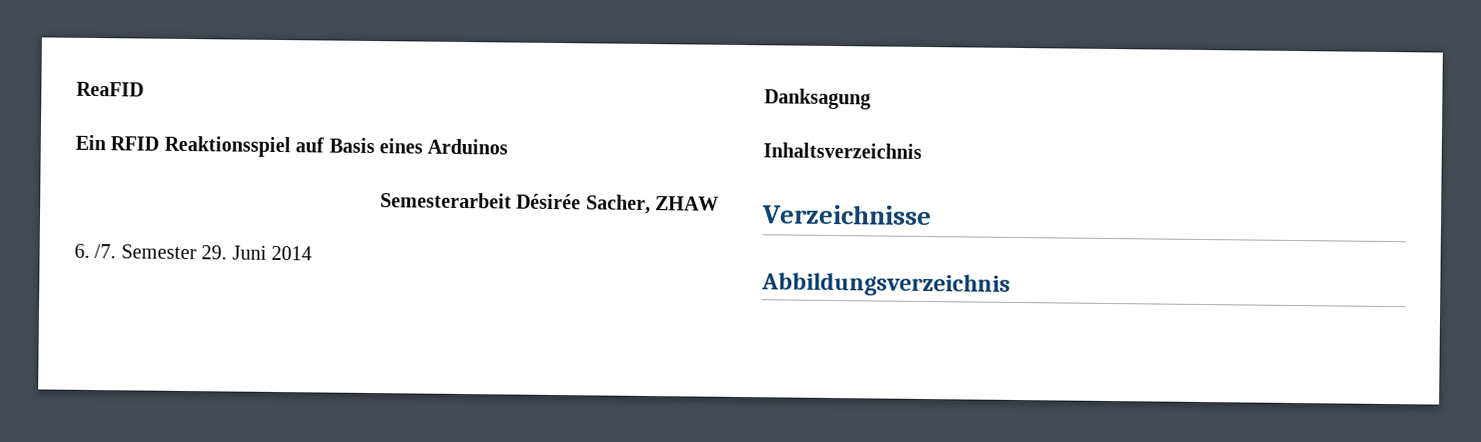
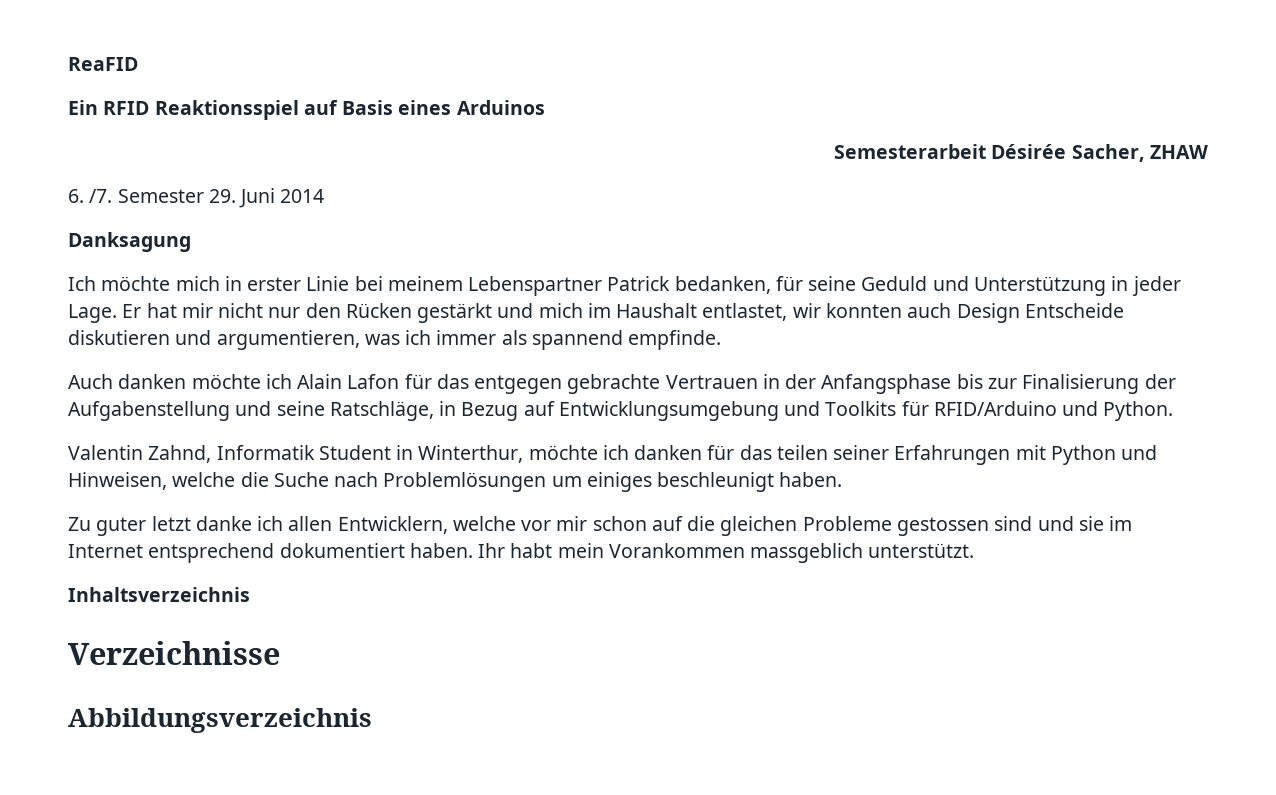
(871, 99) none -> [68,276,1181,296] [68,303,1124,323] [68,330,722,350] [68,374,1176,394] [68,401,1174,421] [68,445,1158,465] [68,472,843,492] [68,516,1133,536] [68,543,975,563] // Ich möchte mich in erster Linie bei meinem Lebenspartner Patrick bedanken, für seine Geduld und Unterstützung in jeder Lage. Er hat mir nicht nur den Rücken gestärkt und mich im Haushalt entlastet, wir konnten auch Design Entscheide diskutieren und argumentieren, was ich immer als spannend empfinde. // Auch danken möchte ich Alain Lafon für das entgegen gebrachte Vertrauen in der Anfangsphase bis zur Finalisierung der Aufgabenstellung und seine Ratschläge, in Bezug auf Entwicklungsumgebung und Toolkits für RFID/Arduino und Python. // Valentin Zahnd, Informatik Student in Winterthur, möchte ich danken für das teilen seiner Erfahrungen mit Python und Hinweisen, welche die Suche nach Problemlösungen um einiges beschleunigt haben. // Zu guter letzt danke ich allen Entwicklern, welche vor mir schon auf die gleichen Probleme gestossen sind und sie im Internet entsprechend dokumentiert haben. Ihr habt mein Vorankommen massgeblich unterstützt.

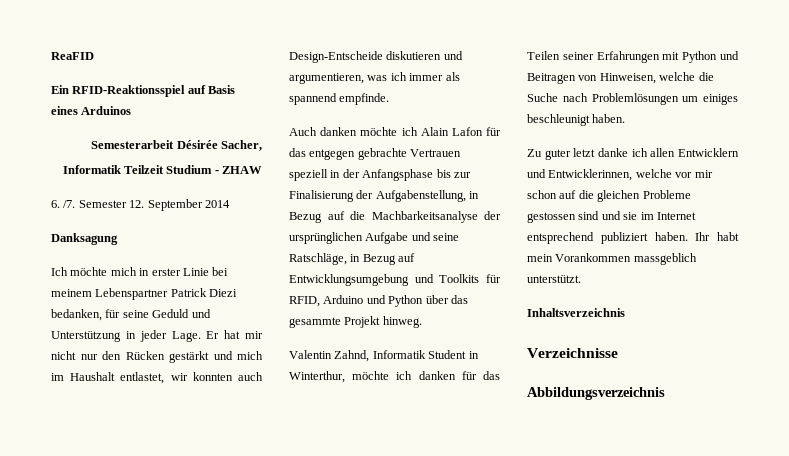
[103,100,299,120] RFID Reaktionsspiel -> [72,85,186,97] RFID-Reaktionsspiel
(1145, 153) none -> [62,165,219,174] // Informatik Teilzeit Studium -
[208,188,276,208] 29. Juni -> [129,199,203,211] 12. September
(671, 283) none -> [209,289,238,297] Diezi
[956,303,1124,323] Design Entscheide -> [289,51,383,63] Design-Entscheide
(758, 382) none -> [289,169,328,181] speziell
[68,401,230,421] Aufgabenstellung -> [375,190,480,202] [289,211,501,223] [289,232,409,244] Aufgabenstellung, in Bezug auf die Machbarkeitsanalyse der ursprünglichen Aufgabe
[933,401,1174,421] RFID/Arduino und Python. -> [289,295,468,307] [289,316,422,328] RFID, Arduino und Python über das gesammte Projekt hinweg.
[776,445,828,460] teilen -> [527,51,560,60] Teilen
(1158, 452) none -> [527,73,598,84] Beitragen von
[337,516,448,534] Entwicklern, -> [678,148,739,157] [527,169,633,181] Entwicklern und Entwicklerinnen,
[279,543,405,558] dokumentiert -> [600,232,648,244] publiziert

